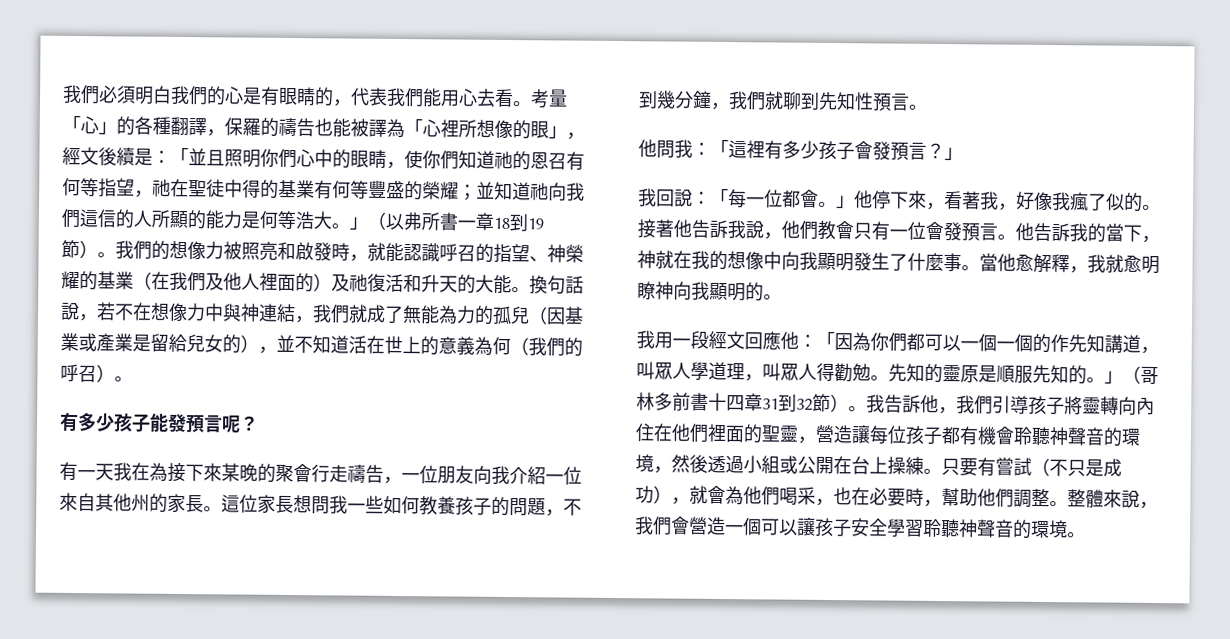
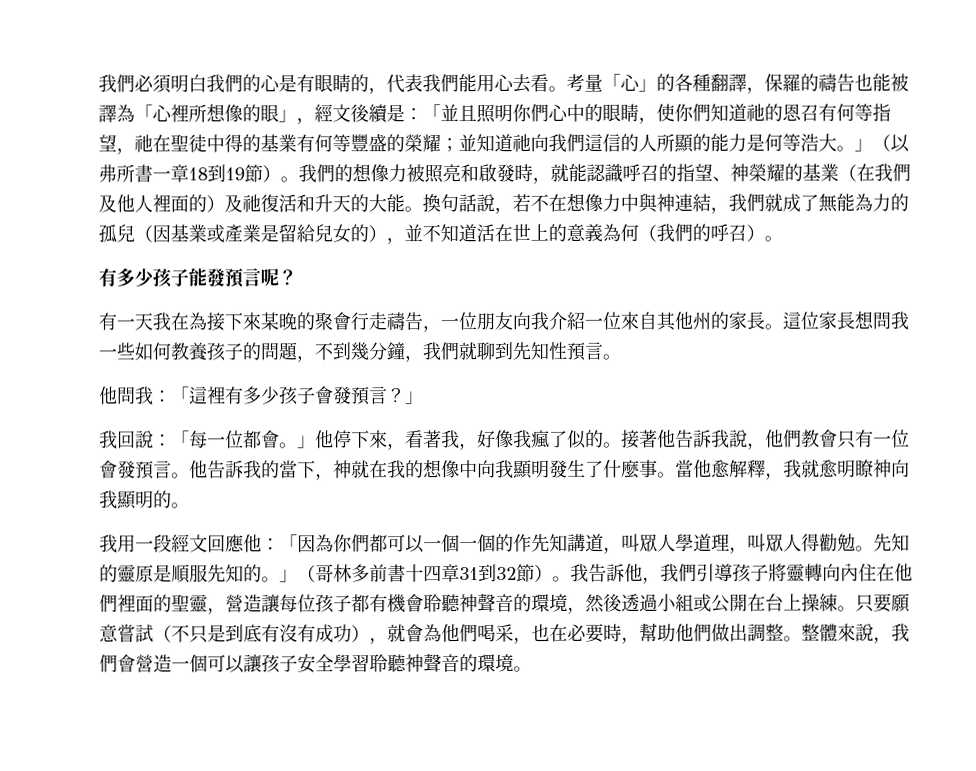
[977,457,996,477] 有 -> [891,593,911,613] [99,624,119,643] 願意
(1104, 468) none -> [225,624,316,643] 到底有沒有
(1014, 498) none -> [711,623,748,642] 做出

